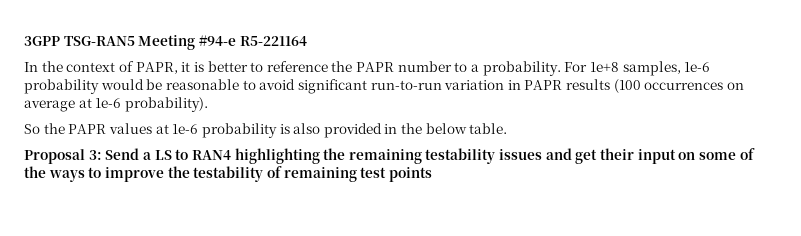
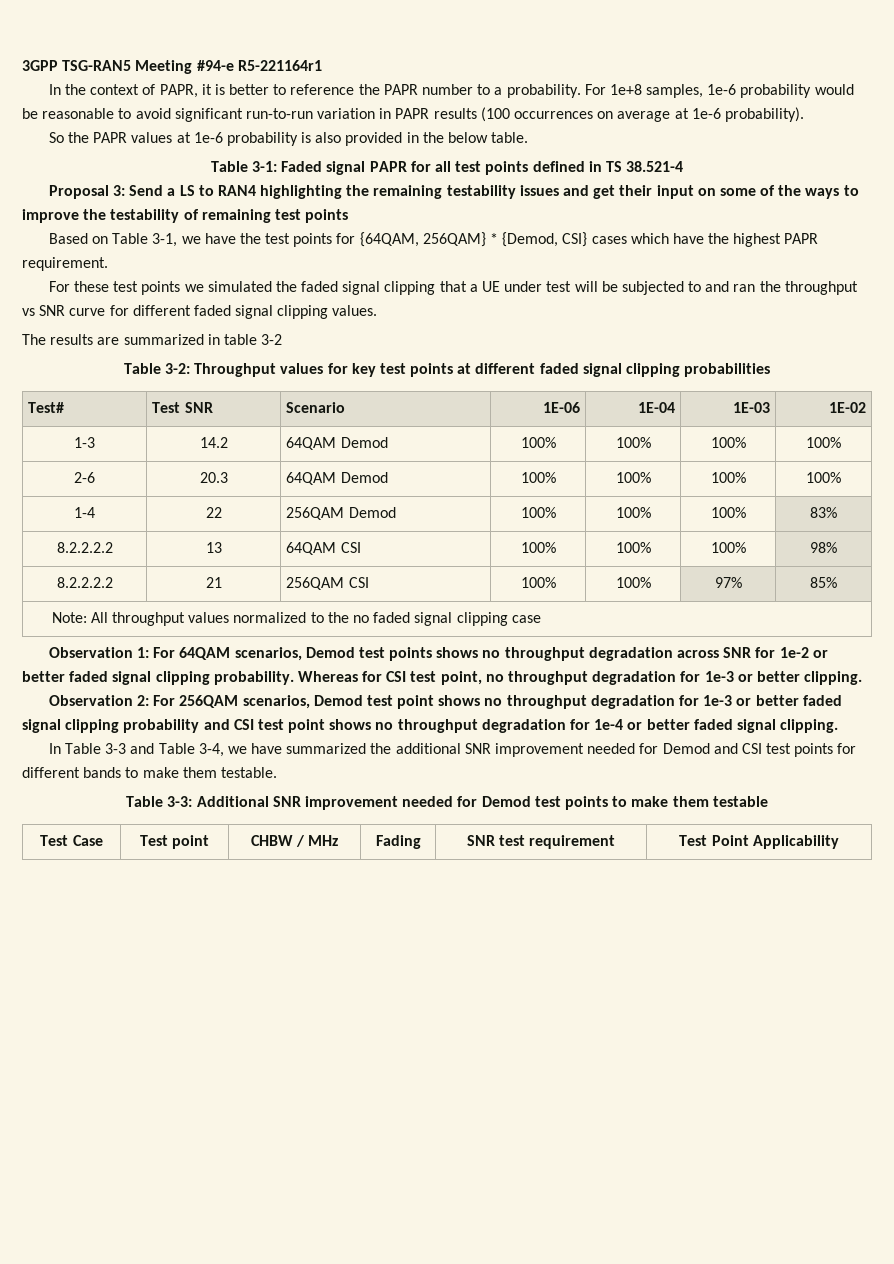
[239,36,307,46] R5-221164 -> [237,60,322,71] R5-221164r1
(508, 128) none -> [210,161,684,175] // Table 3-1: Faded signal PAPR for all test points defined in TS 38.521-4
(432, 174) none -> [48,232,819,247] [22,257,108,271] [48,281,858,295] [22,305,378,319] [22,334,283,345] [123,363,771,377] [28,402,65,413] [152,402,213,413] [286,402,346,413] [542,402,580,413] [637,402,675,413] [732,402,770,413] [828,402,866,413] [74,437,95,448] [199,437,228,448] [286,437,388,450] [520,437,556,448] [615,437,651,448] [710,437,746,448] [806,437,841,448] [74,472,95,483] [199,472,228,483] [286,472,388,485] [520,472,556,483] [615,472,651,483] [710,472,746,483] [806,472,841,483] [74,507,95,518] [205,507,222,518] [286,507,396,520] [520,507,556,518] [615,507,651,518] [710,507,746,518] [810,507,837,518] [56,542,113,553] [205,542,222,553] [286,542,361,555] [520,542,556,553] [615,542,651,553] [710,542,746,553] [810,542,837,553] [56,577,113,588] [205,577,222,588] [286,577,369,590] [520,577,556,588] [615,577,651,588] [714,577,742,588] [810,577,837,588] [51,612,541,626] [48,647,828,661] [22,671,863,685] [48,695,842,709] [22,719,839,733] [48,743,857,757] [22,767,277,778] [126,796,768,810] [40,835,103,846] [139,835,210,849] [250,835,339,847] [375,835,421,849] [466,835,616,849] [679,835,839,849] // Based on Table 3-1, we have the test points for {64QAM, 256QAM} * {Demod, CSI} cases which have the highest PAPR requirement. // For these test points we simulated the faded signal clipping that a UE under test will be subjected to and ran the throughput vs SNR curve for different faded signal clipping values. // The results are summarized in table 3-2 // Table 3-2: Throughput values for key test points at different faded signal clipping probabilities // Test# | Test SNR | Scenario | 1E-06 | 1E-04 | 1E-03 | 1E-02 // 1-3 | 14.2 | 64QAM Demod | 100% | 100% | 100% | 100% // 2-6 | 20.3 | 64QAM Demod | 100% | 100% | 100% | 100% // 1-4 | 22 | 256QAM Demod | 100% | 100% | 100% | 83% // 8.2.2.2.2 | 13 | 64QAM CSI | 100% | 100% | 100% | 98% // 8.2.2.2.2 | 21 | 256QAM CSI | 100% | 100% | 97% | 85% // Note: All throughput values normalized to the no faded signal clipping case // Observation 1: For 64QAM scenarios, Demod test points shows no throughput degradation across SNR for 1e-2 or better faded signal clipping probability. Whereas for CSI test point, no throughput degradation for 1e-3 or better clipping. // Observation 2: For 256QAM scenarios, Demod test point shows no throughput degradation for 1e-3 or better faded signal clipping probability and CSI test point shows no throughput degradation for 1e-4 or better faded signal clipping. // In Table 3-3 and Table 3-4, we have summarized the additional SNR improvement needed for Demod and CSI test points for different bands to make them testable. // Table 3-3: Additional SNR improvement needed for Demod test points to make them testable // Test Case | Test point | CHBW / MHz | Fading | SNR test requirement | Test Point Applicability

